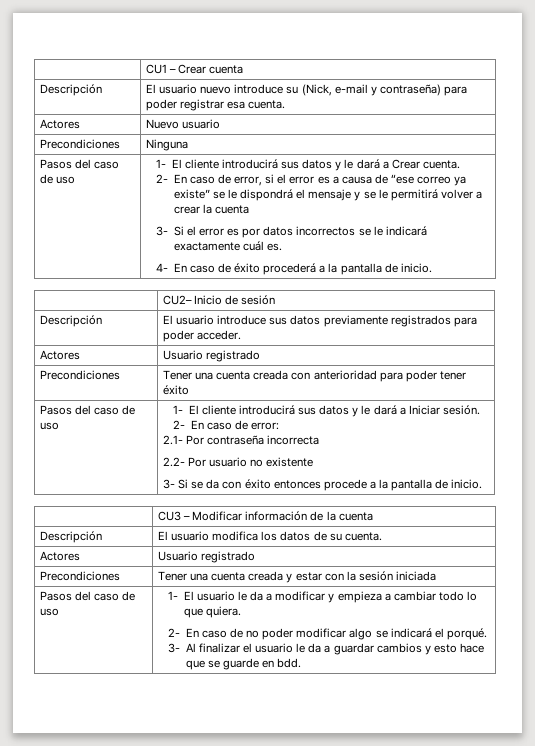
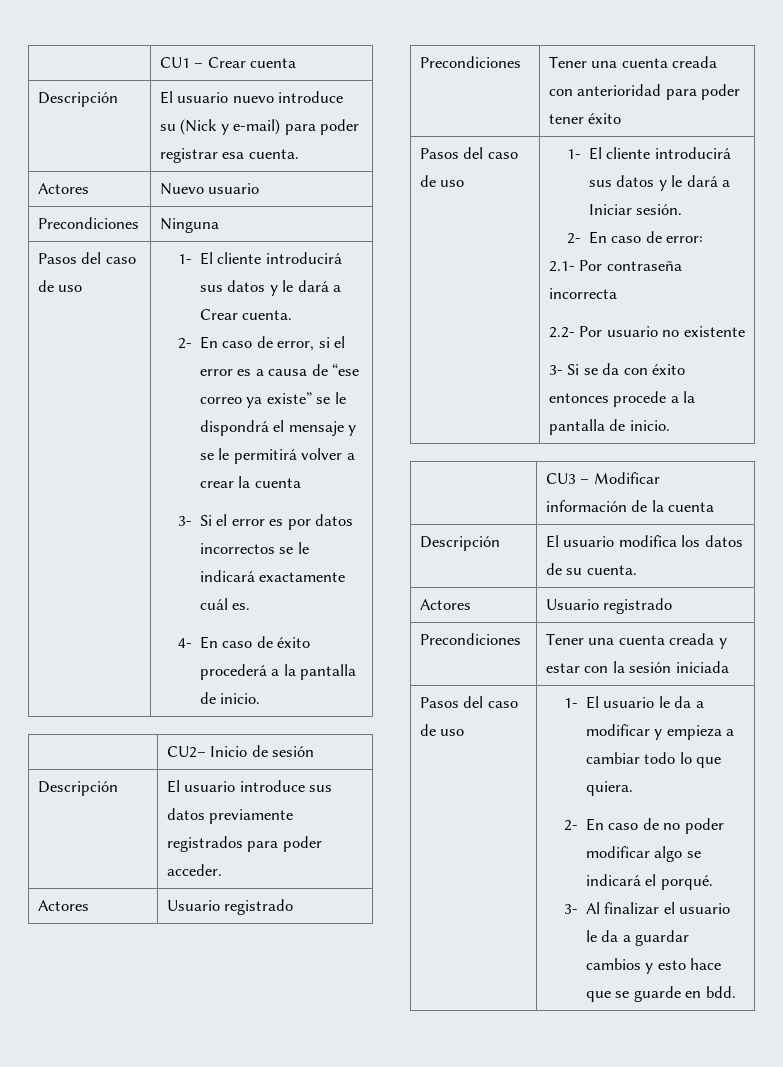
[301,84,441,96] (Nick, e-mail y contraseña) -> [180,119,281,135] (Nick y e-mail)

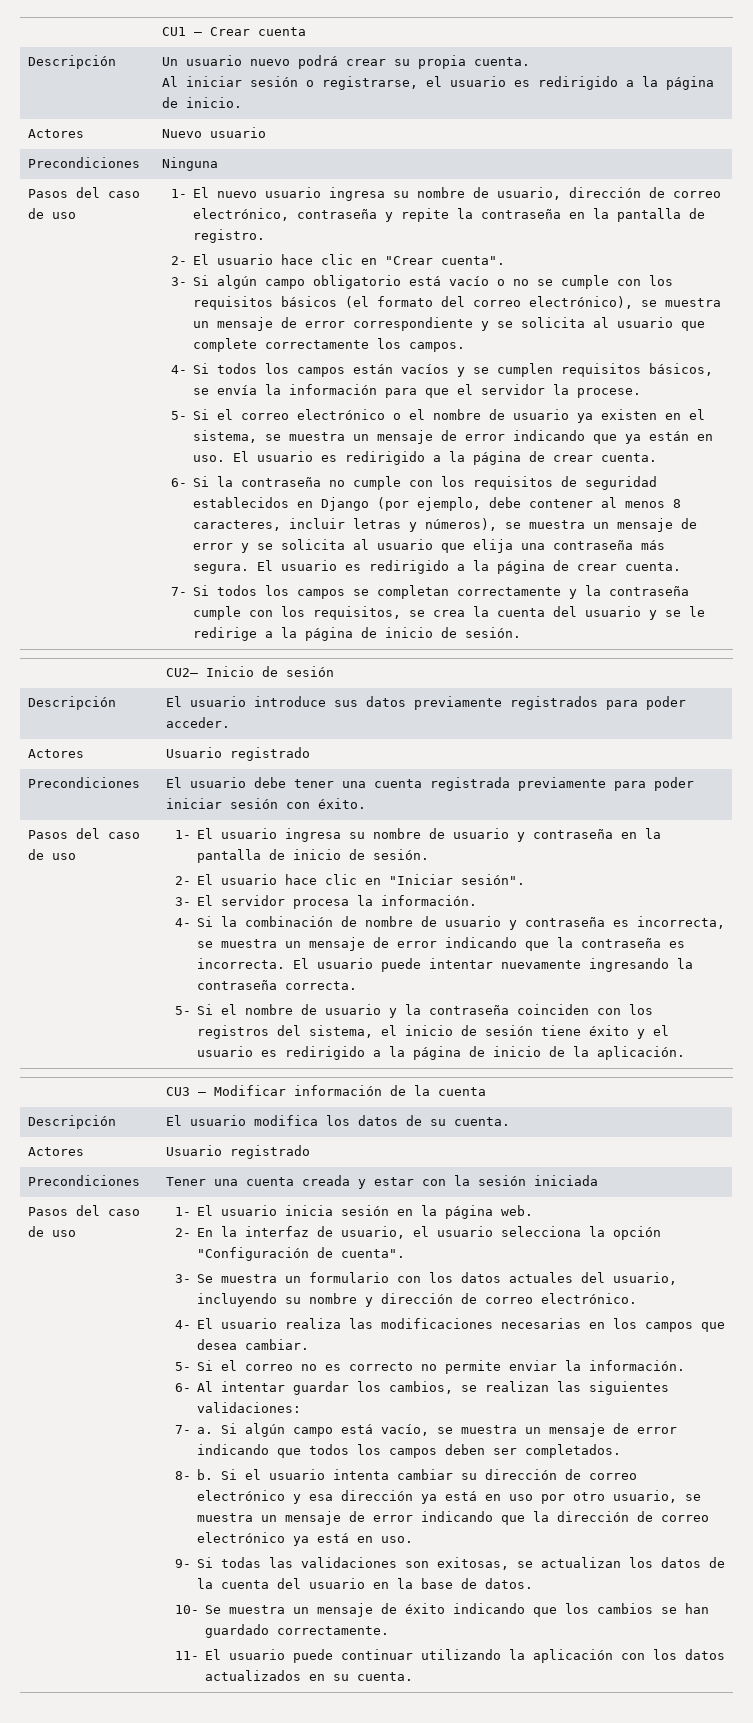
[159,91,173,104] El -> [161,57,178,66] Un
[278,91,344,103] [159,119,360,135] [159,148,299,163] introduce su (Nick y e-mail) para poder registrar esa cuenta. -> [297,55,530,69] [161,76,714,90] [161,97,242,108] podrá crear su propia cuenta. // Al iniciar sesión o registrarse, el usuario es redirigido a la página de inicio.
[217,252,342,264] [200,280,342,296] [200,309,293,320] [177,336,346,351] [200,363,360,376] [200,392,346,408] [200,420,357,436] [200,448,355,464] [200,476,301,488] [177,514,354,530] [200,542,309,554] [200,570,346,582] [200,598,251,610] [177,636,311,649] [200,664,357,680] [200,692,261,704] cliente introducirá sus datos y le dará a Crear cuenta. // 2- En caso de error, si el error es a causa de “ese correo ya existe” se le dispondrá el mensaje y se le permitirá volver a crear la cuenta // 3- Si el error es por datos incorrectos se le indicará exactamente cuál es. // 4- En caso de éxito procederá a la pantalla de inicio. -> [217,187,722,201] [193,208,706,222] [193,229,266,243] [170,254,506,265] [170,275,674,289] [193,296,722,310] [193,317,706,331] [193,338,466,352] [170,363,714,377] [193,384,642,398] [170,409,706,423] [193,430,714,444] [193,451,658,465] [170,476,658,490] [193,497,682,511] [193,518,698,532] [193,539,666,553] [193,560,682,574] [170,585,690,599] [193,606,706,620] [193,627,522,641] nuevo usuario ingresa su nombre de usuario, dirección de correo electrónico, contraseña y repite la contraseña en la pantalla de registro. // 2- El usuario hace clic en "Crear cuenta". // 3- Si algún campo obligatorio está vacío o no se cumple con los requisitos básicos (el formato del correo electrónico), se muestra un mensaje de error correspondiente y se solicita al usuario que complete correctamente los campos. // 4- Si todos los campos están vacíos y se cumplen requisitos básicos, se envía la información para que el servidor la procese. // 5- Si el correo electrónico o el nombre de usuario ya existen en el sistema, se muestra un mensaje de error indicando que ya están en uso. El usuario es redirigido a la página de crear cuenta. // 6- Si la contraseña no cumple con los requisitos de seguridad establecidos en Django (por ejemplo, debe contener al menos 8 caracteres, incluir letras y números), se muestra un mensaje de error y se solicita al usuario que elija una contraseña más segura. El usuario es redirigido a la página de crear cuenta. // 7- Si todos los campos se completan correctamente y la contraseña cumple con los requisitos, se crea la cuenta del usuario y se le redirige a la página de inicio de sesión.
[548,56,718,68] [548,84,741,100] [548,113,622,124] [419,147,518,159] [419,175,465,187] [566,147,731,160] [589,175,731,191] [589,204,683,215] [566,231,704,244] [548,260,682,272] [548,288,617,299] [548,326,745,338] [548,363,686,375] [548,391,696,407] [548,419,670,435] Tener una cuenta creada con anterioridad para poder tener éxito // Pasos del caso de uso | 1- El cliente introducirá sus datos y le dará a Iniciar sesión. // 2- En caso de error: // 2.1- Por contraseña incorrecta // 2.2- Por usuario no existente // 3- Si se da con éxito entonces procede a la pantalla de inicio. -> [165,777,694,791] [165,798,366,809] [27,828,140,839] [27,849,76,860] [174,828,662,842] [197,849,430,863] [174,874,526,885] [174,895,478,909] [174,916,726,930] [197,937,686,951] [197,958,694,972] [197,980,358,990] [174,1004,654,1018] [197,1025,670,1039] [197,1046,686,1060] El usuario debe tener una cuenta registrada previamente para poder iniciar sesión con éxito. // Pasos del caso de uso | 1- El usuario ingresa su nombre de usuario y contraseña en la pantalla de inicio de sesión. // 2- El usuario hace clic en "Iniciar sesión". // 3- El servidor procesa la información. // 4- Si la combinación de nombre de usuario y contraseña es incorrecta, se muestra un mensaje de error indicando que la contraseña es incorrecta. El usuario puede intentar nuevamente ingresando la contraseña correcta. // 5- Si el nombre de usuario y la contraseña coinciden con los registros del sistema, el inicio de sesión tiene éxito y el usuario es redirigido a la página de inicio de la aplicación.
[658,696,704,708] [586,724,735,740] [586,752,722,768] [586,781,634,796] [563,818,724,834] [586,846,701,862] [586,874,713,890] [563,902,731,915] [586,930,690,946] [586,958,722,974] [586,986,736,1002] le da a modificar y empieza a cambiar todo lo que quiera. // 2- En caso de no poder modificar algo se indicará el porqué. // 3- Al finalizar el usuario le da a guardar cambios y esto hace que se guarde en bdd. -> [285,1205,534,1219] [174,1226,662,1240] [197,1247,406,1261] [174,1272,678,1285] [197,1293,638,1307] [174,1318,726,1332] [197,1339,310,1350] [174,1360,686,1374] [174,1381,670,1395] [197,1402,302,1413] [174,1423,678,1437] [197,1444,622,1458] [174,1469,638,1480] [197,1490,702,1504] [197,1511,710,1525] [197,1532,414,1546] [174,1557,726,1570] [197,1578,534,1589] [174,1603,710,1617] [205,1624,390,1638] [174,1649,726,1663] [205,1670,414,1681] inicia sesión en la página web. // 2- En la interfaz de usuario, el usuario selecciona la opción "Configuración de cuenta". // 3- Se muestra un formulario con los datos actuales del usuario, incluyendo su nombre y dirección de correo electrónico. // 4- El usuario realiza las modificaciones necesarias en los campos que desea cambiar. // 5- Si el correo no es correcto no permite enviar la información. // 6- Al intentar guardar los cambios, se realizan las siguientes validaciones: // 7- a. Si algún campo está vacío, se muestra un mensaje de error indicando que todos los campos deben ser completados. // 8- b. Si el usuario intenta cambiar su dirección de correo electrónico y esa dirección ya está en uso por otro usuario, se muestra un mensaje de error indicando que la dirección de correo electrónico ya está en uso. // 9- Si todas las validaciones son exitosas, se actualizan los datos de la cuenta del usuario en la base de datos. // 10- Se muestra un mensaje de éxito indicando que los cambios se han guardado correctamente. // 11- El usuario puede continuar utilizando la aplicación con los datos actualizados en su cuenta.

